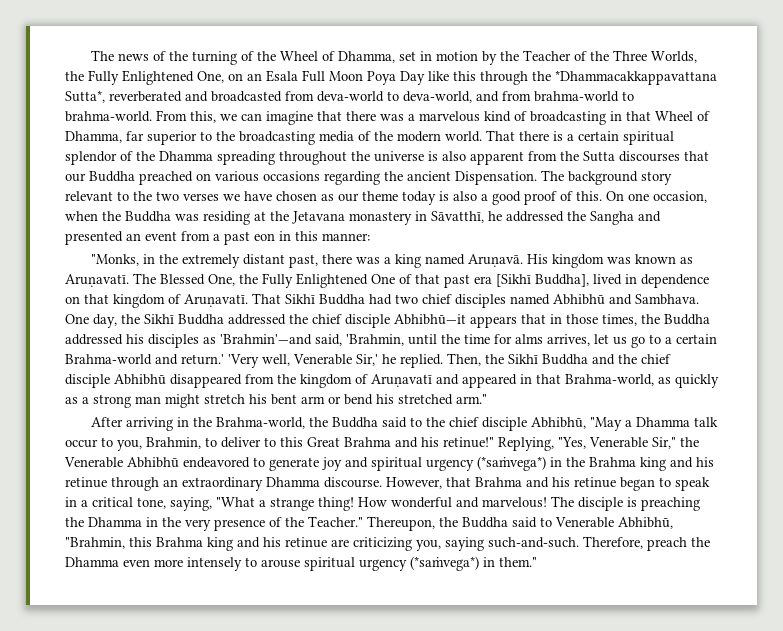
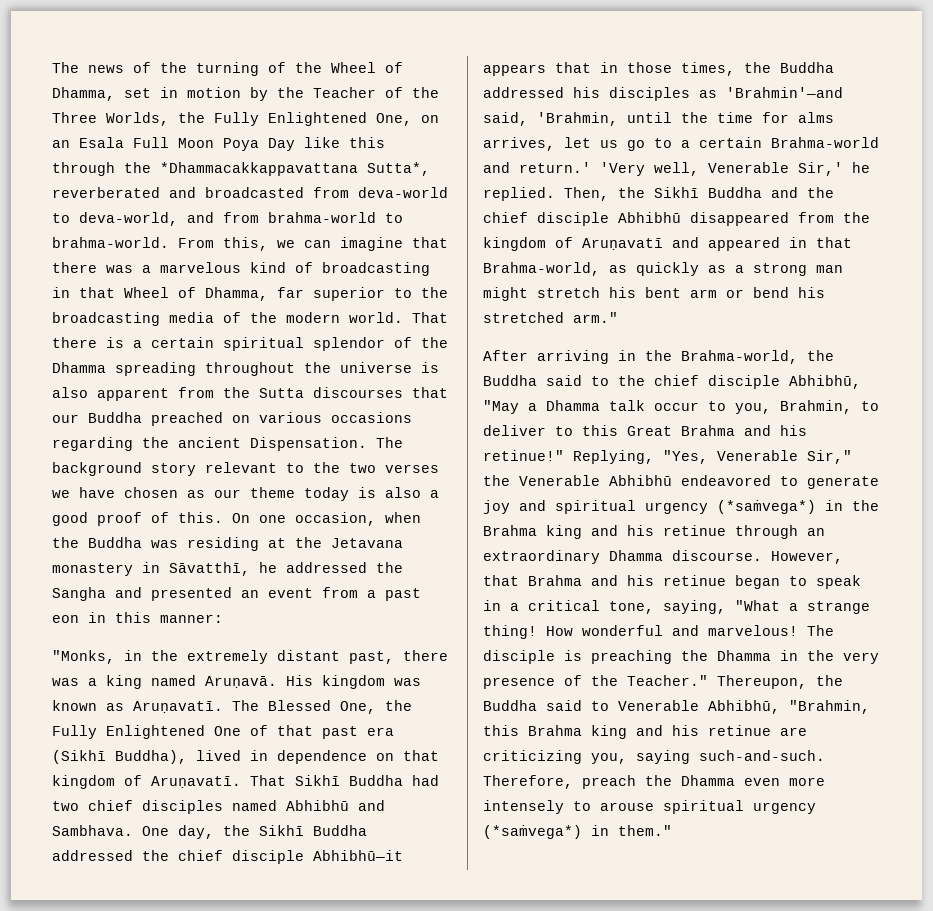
[496,274,589,287] [Sikhī Buddha], -> [52,750,187,764] (Sikhī Buddha),

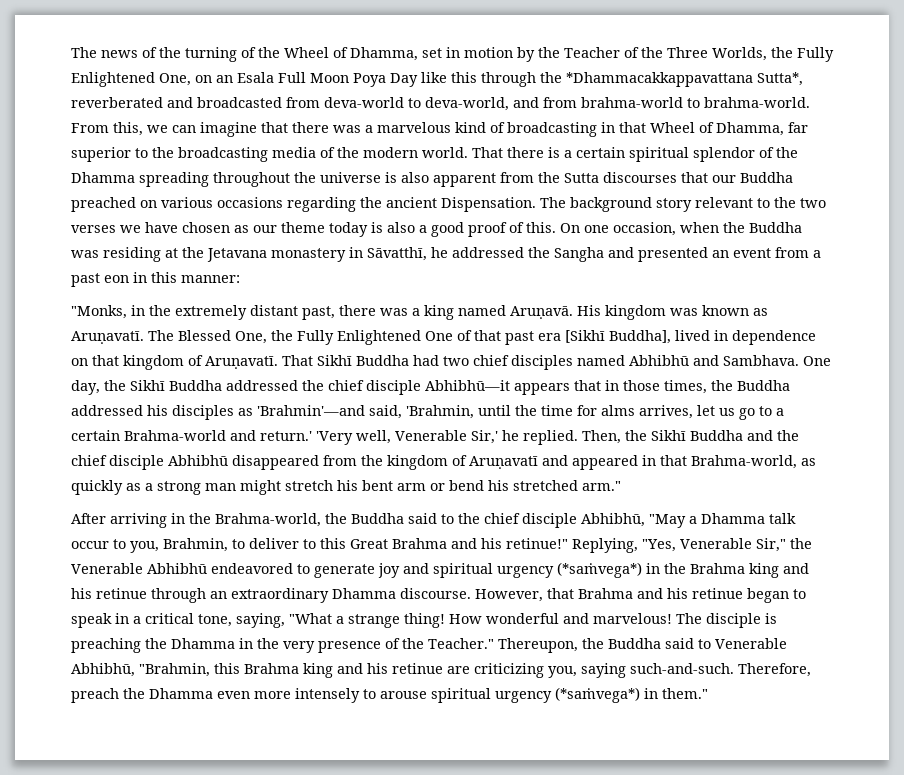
[52,750,187,764] (Sikhī Buddha), -> [565,330,671,344] [Sikhī Buddha],

